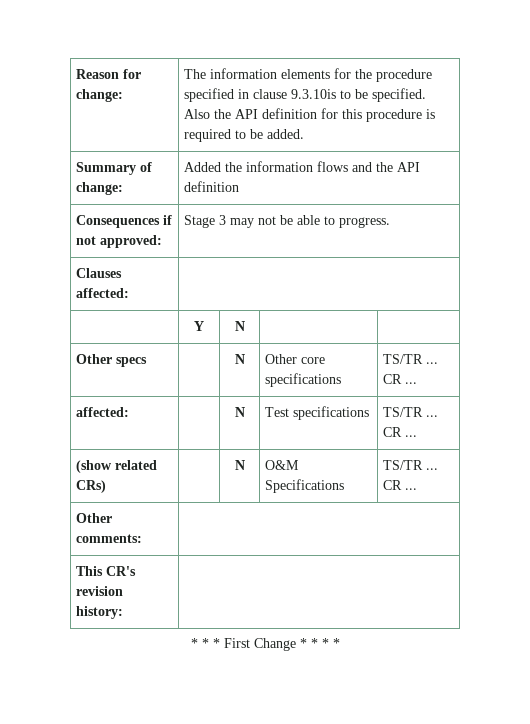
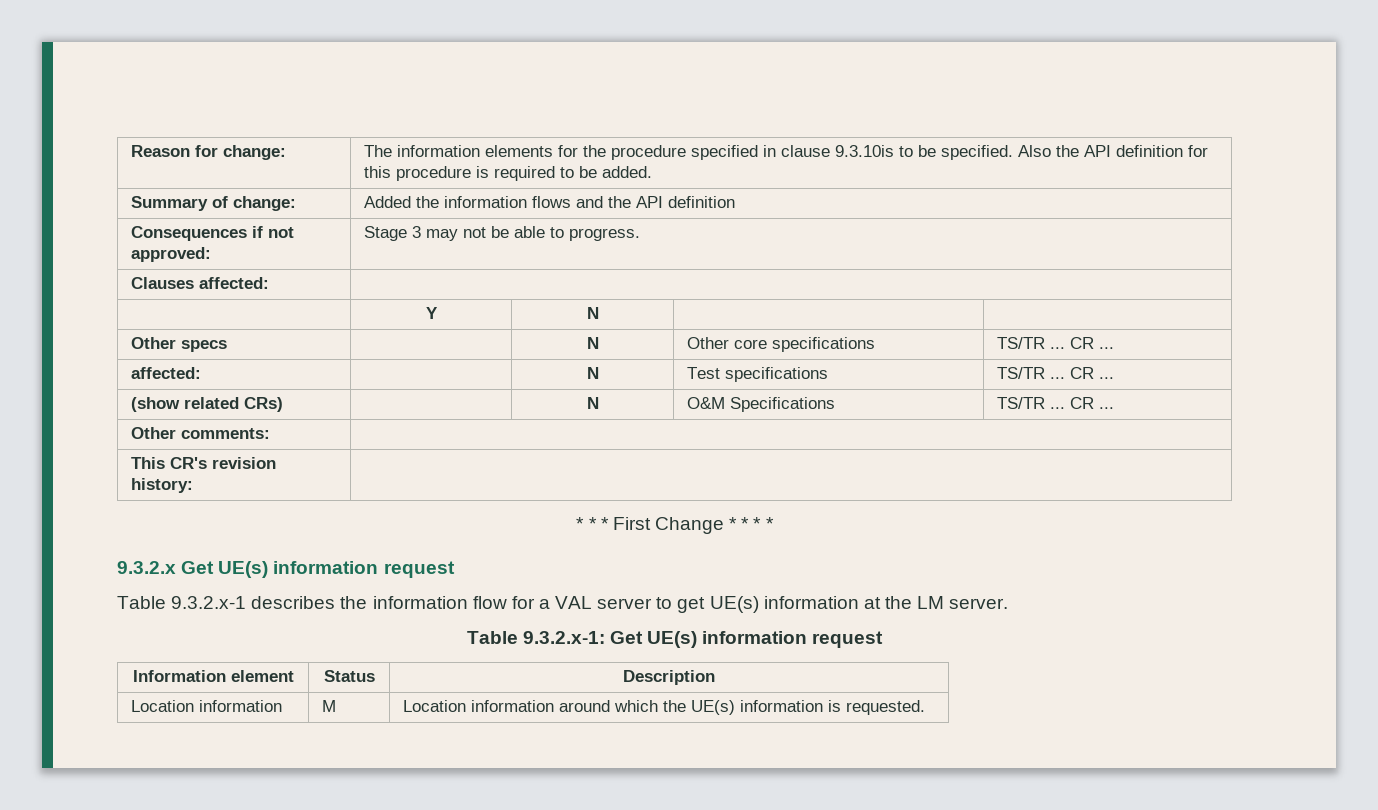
(340, 643) none -> [117,561,455,578] [117,596,1009,613] [466,631,884,648] [132,670,294,682] [323,670,375,682] [623,670,715,685] [131,700,283,712] [322,700,337,712] [403,700,926,715] // 9.3.2.x Get UE(s) information request // Table 9.3.2.x-1 describes the information flow for a VAL server to get UE(s) information at the LM server. // Table 9.3.2.x-1: Get UE(s) information request // Information element | Status | Description // Location information | M | Location information around which the UE(s) information is requested.

